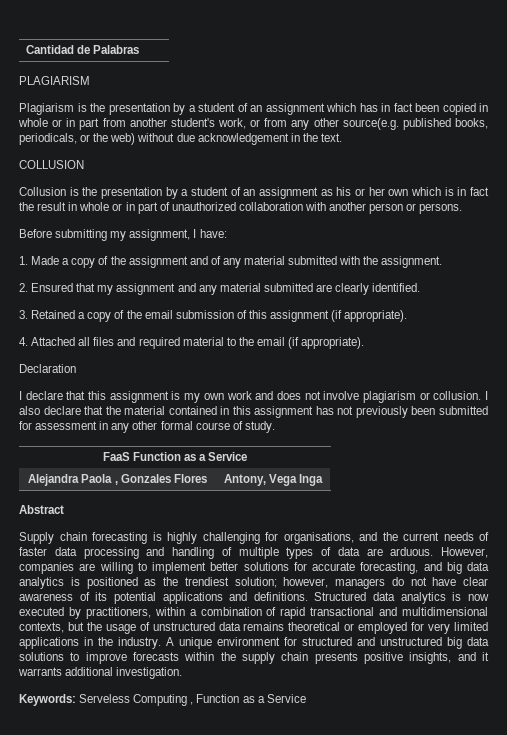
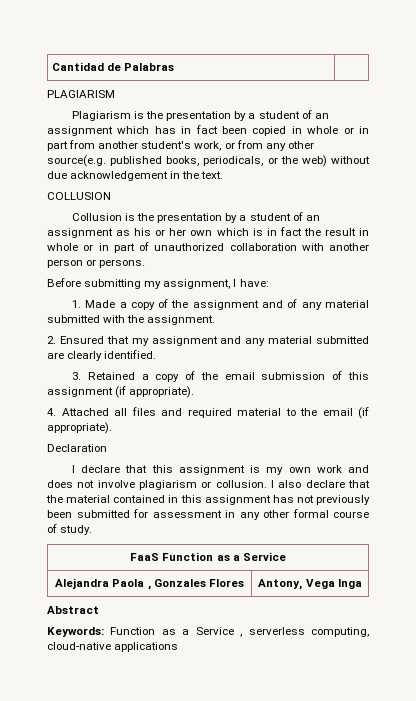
[19,532,489,544] [19,547,488,559] [19,562,489,574] [19,577,488,589] [19,592,489,604] [19,607,488,619] [19,622,488,634] [19,637,489,649] [19,652,489,664] [18,667,183,679] [19,694,306,706] Supply chain forecasting is highly challenging for organisations, and the current needs of faster data processing and handling of multiple types of data are arduous. However, companies are willing to implement better solutions for accurate forecasting, and big data analytics is positioned as the trendiest solution; however, managers do not have clear awareness of its potential applications and definitions. Structured data analytics is now executed by practitioners, within a combination of rapid transactional and multidimensional contexts, but the usage of unstructured data remains theoretical or employed for very limited applications in the industry. A unique environment for structured and unstructured big data solutions to improve forecasts within the supply chain presents positive insights, and it warrants additional investigation. // Keywords: Serveless Computing , Function as a Service -> [47,627,369,637] [47,642,179,652] Keywords: Function as a Service , serverless computing, cloud-native applications

